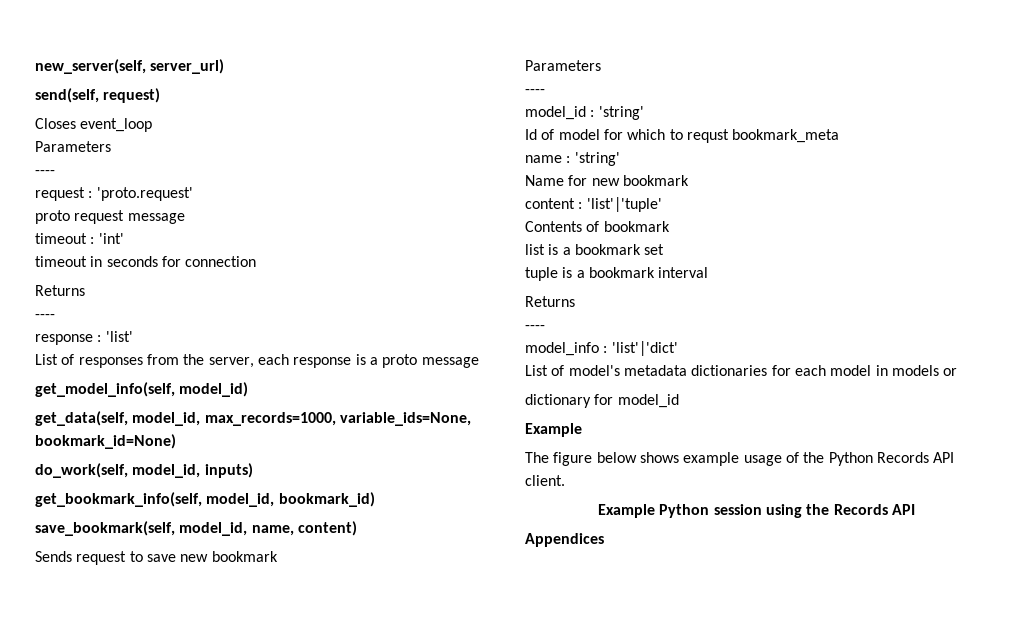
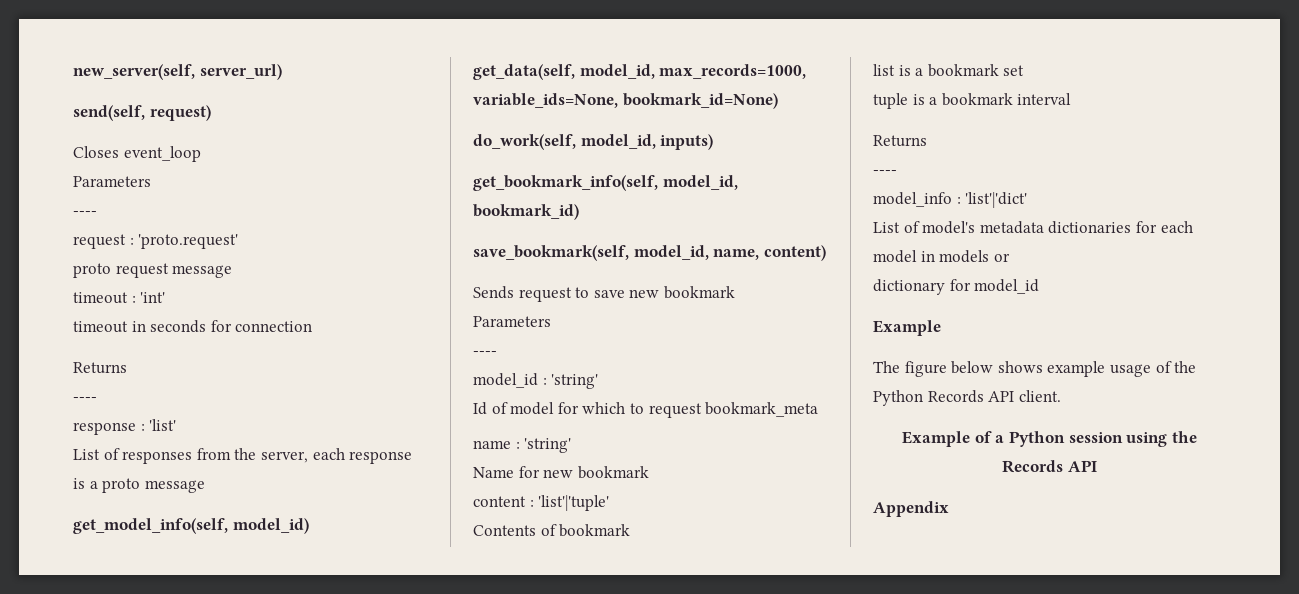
[686,129,729,143] requst -> [648,403,702,418] request
(656, 511) none -> [974,431,1005,443] of a
[525,533,604,547] Appendices -> [873,501,949,517] Appendix

